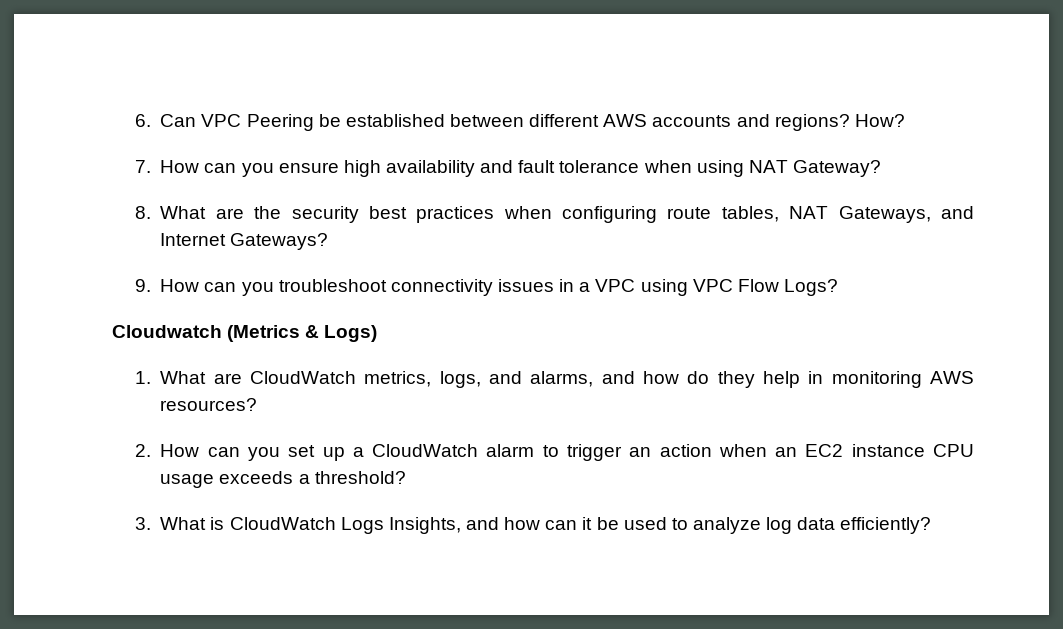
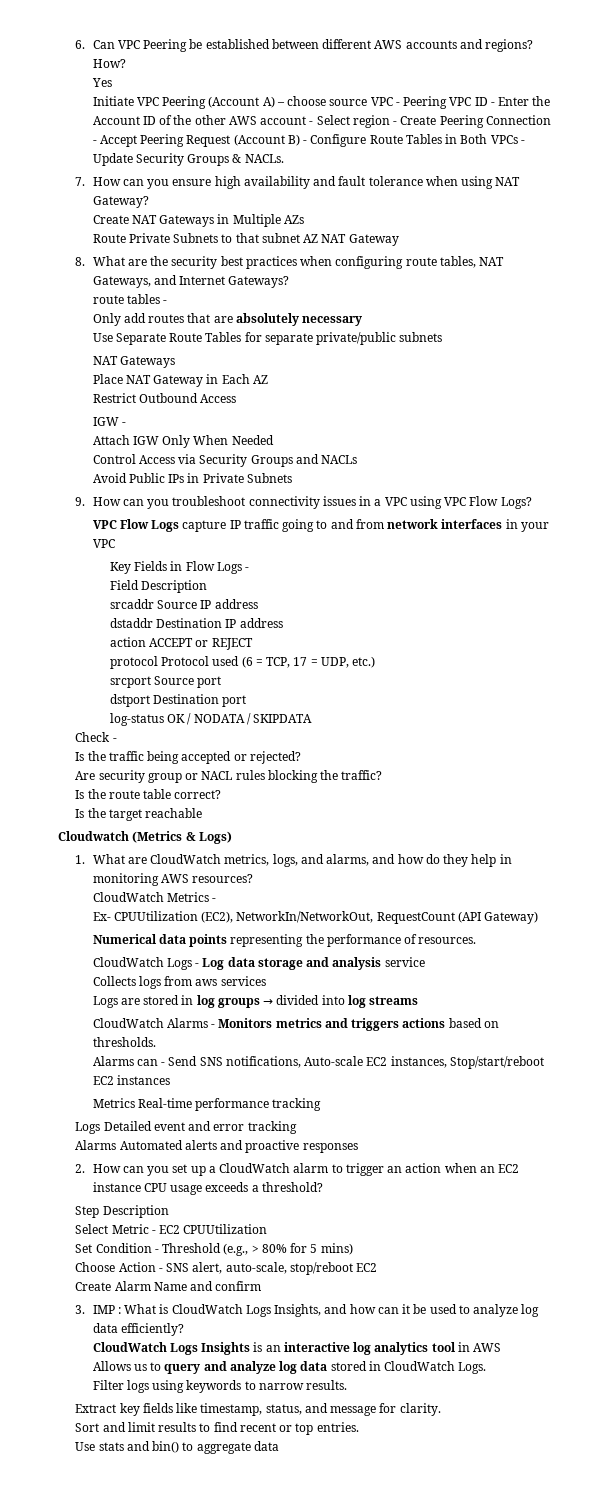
(905, 120) none -> [91,78,112,87] [92,96,551,109] [92,115,551,128] [92,134,525,147] [92,153,284,166] // Yes // Initiate VPC Peering (Account A) – choose source VPC - Peering VPC ID - Enter the Account ID of the other AWS account - Select region - Create Peering Connection - Accept Peering Request (Account B) - Configure Route Tables in Both VPCs - Update Security Groups & NACLs.
(881, 168) none -> [92,214,304,227] [92,233,399,246] // Create NAT Gateways in Multiple AZs // Route Private Subnets to that subnet AZ NAT Gateway
(329, 241) none -> [92,294,168,304] [92,313,363,326] [92,332,443,345] [92,356,175,368] [92,374,268,387] [92,393,237,403] [92,417,126,426] [92,435,274,448] [92,454,358,467] [92,473,292,483] // route tables - // Only add routes that are absolutely necessary // Use Separate Route Tables for separate private/public subnets // NAT Gateways // Place NAT Gateway in Each AZ // Restrict Outbound Access // IGW - // Attach IGW Only When Needed // Control Access via Security Groups and NACLs // Avoid Public IPs in Private Subnets
(838, 287) none -> [92,519,549,532] [92,539,115,548] [109,561,250,574] [109,580,208,593] [109,599,258,609] [109,618,283,628] [109,637,253,650] [109,656,376,669] [109,676,222,688] [109,694,247,707] [109,713,313,726] [75,732,117,742] [75,751,301,764] [75,770,383,783] [75,789,222,799] [75,808,203,821] // VPC Flow Logs capture IP traffic going to and from network interfaces in your VPC // Key Fields in Flow Logs - // Field Description // srcaddr Source IP address // dstaddr Destination IP address // action ACCEPT or REJECT // protocol Protocol used (6 = TCP, 17 = UDP, etc.) // srcport Source port // dstport Destination port // log-status OK / NODATA / SKIPDATA // Check - // Is the traffic being accepted or rejected? // Are security group or NACL rules blocking the traffic? // Is the route table correct? // Is the target reachable
(258, 404) none -> [92,892,217,902] [92,911,539,924] [92,934,477,947] [92,957,425,970] [92,976,266,989] [92,995,419,1008] [92,1018,499,1031] [92,1037,156,1047] [92,1056,544,1069] [92,1075,170,1085] [92,1098,322,1111] [75,1121,297,1134] [75,1140,358,1153] // CloudWatch Metrics - // Ex- CPUUtilization (EC2), NetworkIn/NetworkOut, RequestCount (API Gateway) // Numerical data points representing the performance of resources. // CloudWatch Logs - Log data storage and analysis service // Collects logs from aws services // Logs are stored in log groups → divided into log streams // CloudWatch Alarms - Monitors metrics and triggers actions based on thresholds. // Alarms can - Send SNS notifications, Auto-scale EC2 instances, Stop/start/reboot EC2 instances // Metrics Real-time performance tracking // Logs Detailed event and error tracking // Alarms Automated alerts and proactive responses
(406, 477) none -> [75,1205,169,1218] [75,1224,268,1234] [75,1243,353,1256] [75,1262,378,1275] [75,1281,262,1291] // Step Description // Select Metric - EC2 CPUUtilization // Set Condition - Threshold (e.g., > 80% for 5 mins) // Choose Action - SNS alert, auto-scale, stop/reboot EC2 // Create Alarm Name and confirm
(151, 523) none -> [92,1305,121,1314] IMP :
(932, 525) none -> [92,1342,502,1355] [92,1361,487,1374] [92,1380,348,1393] [75,1403,441,1416] [75,1422,359,1435] [75,1441,279,1454] // CloudWatch Logs Insights is an interactive log analytics tool in AWS // Allows us to query and analyze log data stored in CloudWatch Logs. // Filter logs using keywords to narrow results. // Extract key fields like timestamp, status, and message for clarity. // Sort and limit results to find recent or top entries. // Use stats and bin() to aggregate data

